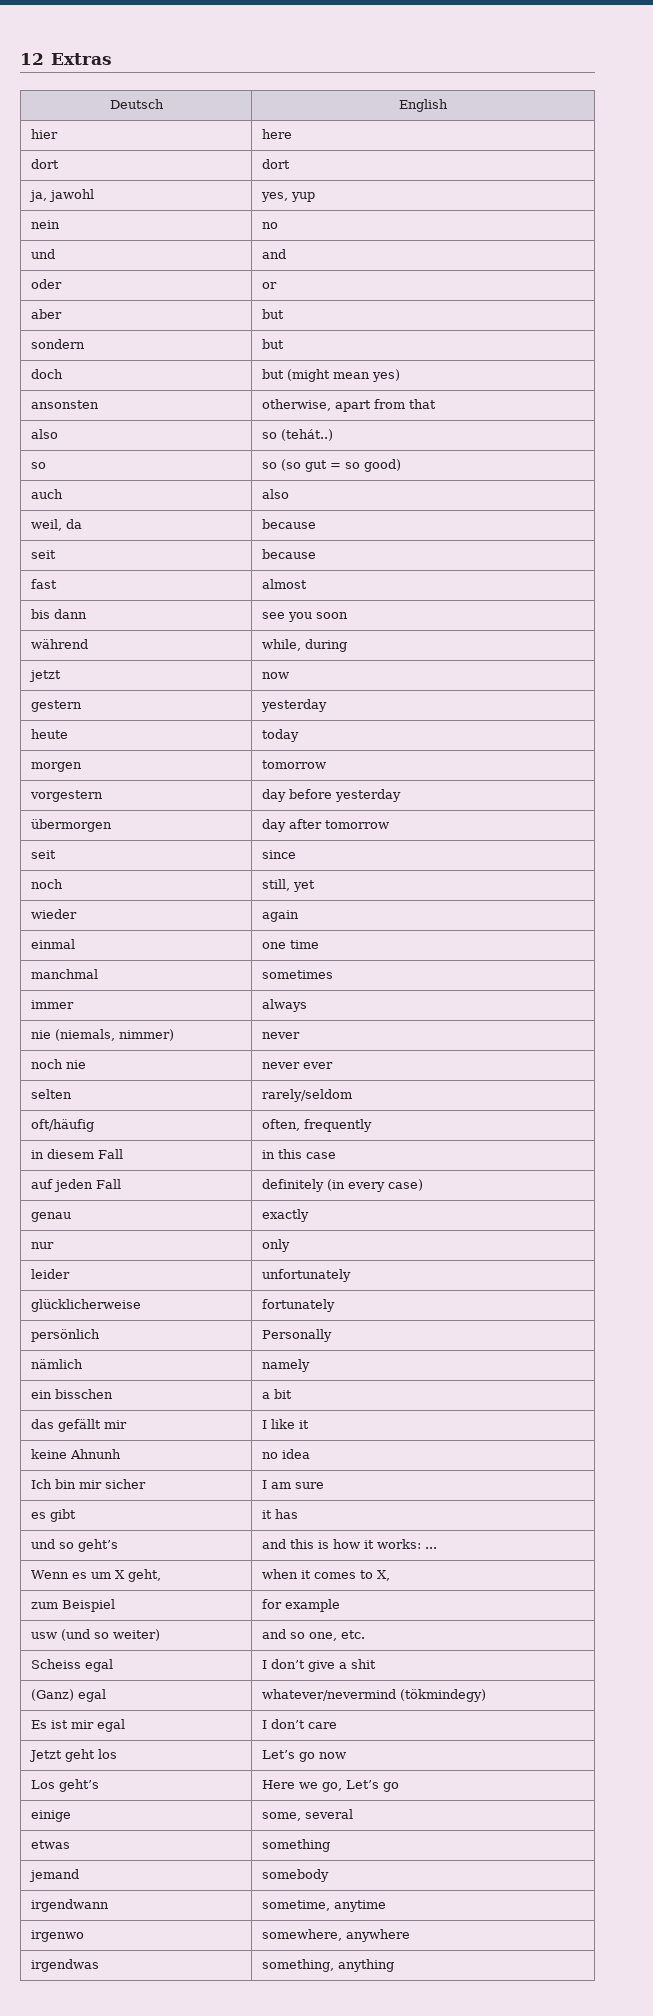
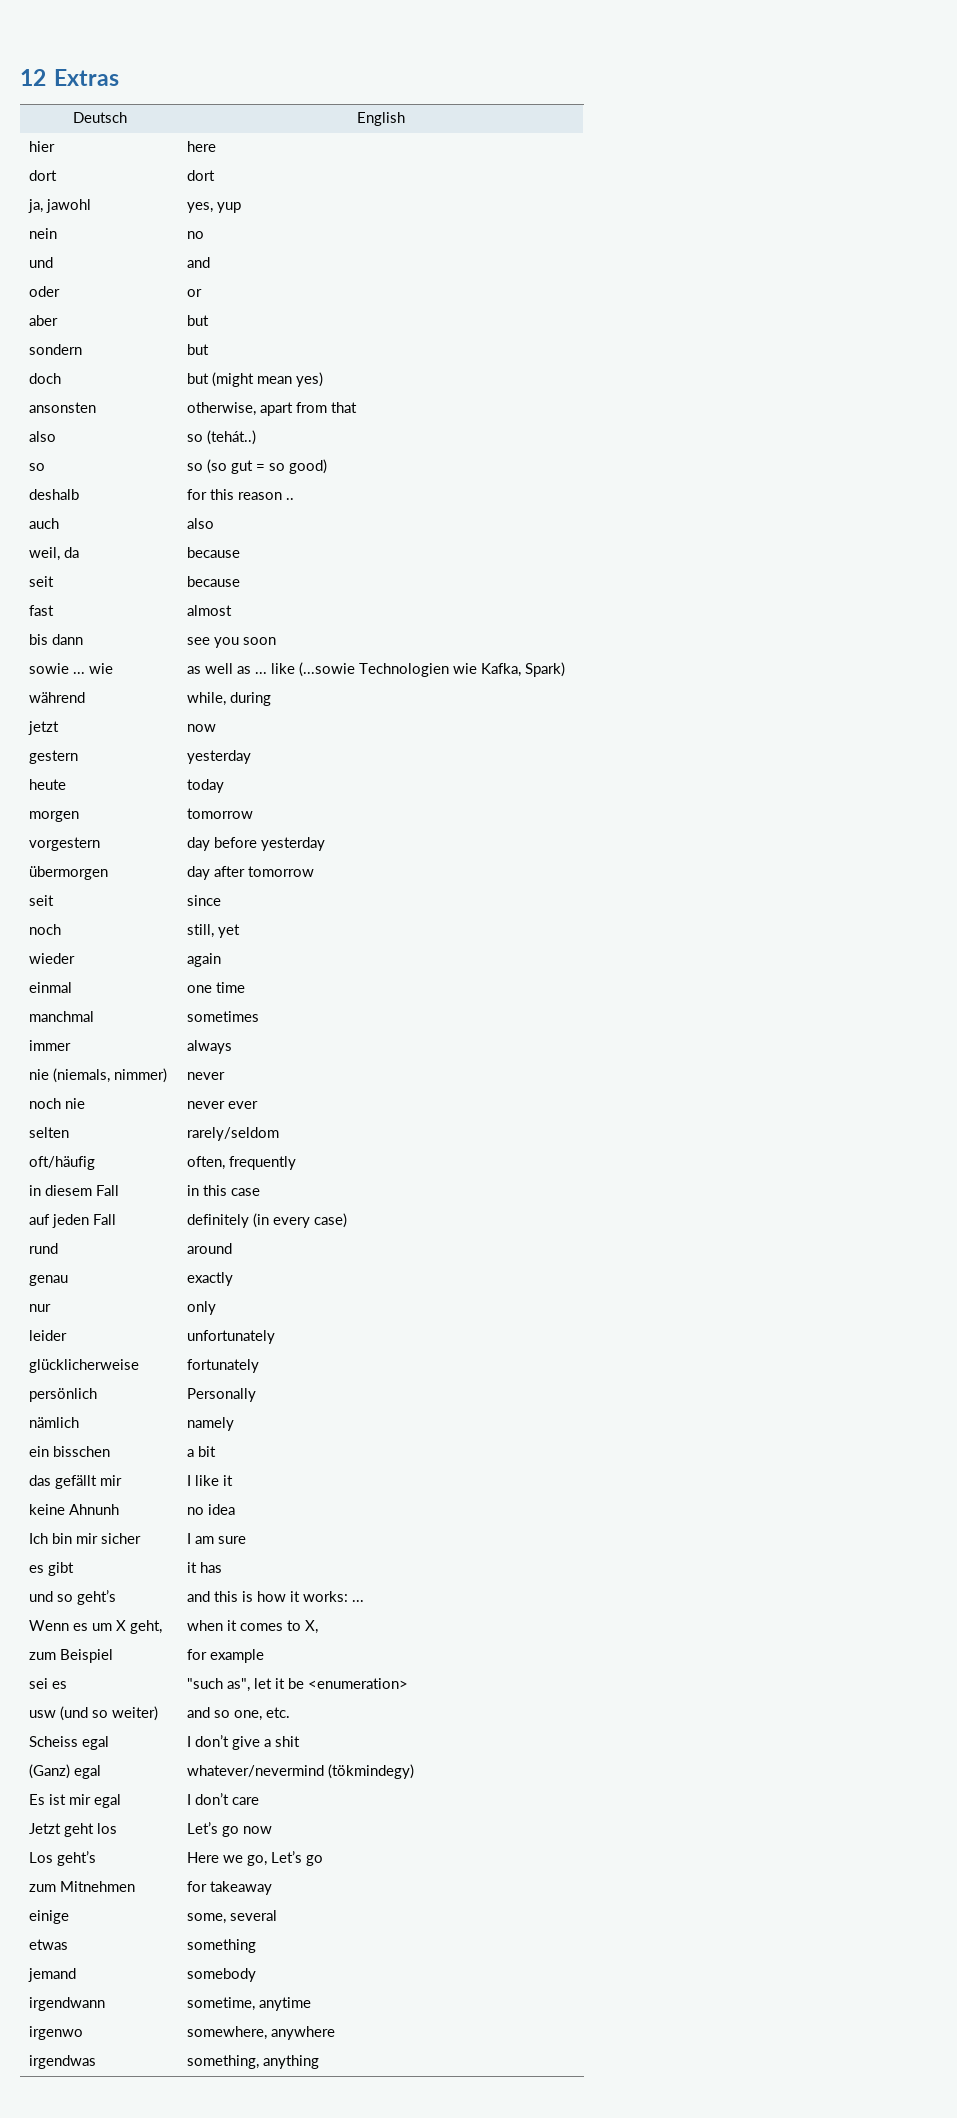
(401, 465) none -> [28,489,79,500] [186,489,294,500] // deshalb | for this reason ..
(348, 615) none -> [28,663,113,674] [186,662,565,677] // sowie ... wie | as well as ... like (...sowie Technologien wie Kafka, Spark)
(423, 1185) none -> [28,1243,58,1254] [186,1243,232,1254] // rund | around
(340, 1605) none -> [28,1678,67,1689] [186,1678,408,1692] // sei es | "such as", let it be <enumeration>
(399, 1787) none -> [28,1881,135,1892] [186,1881,272,1895] // zum Mitnehmen | for takeaway

